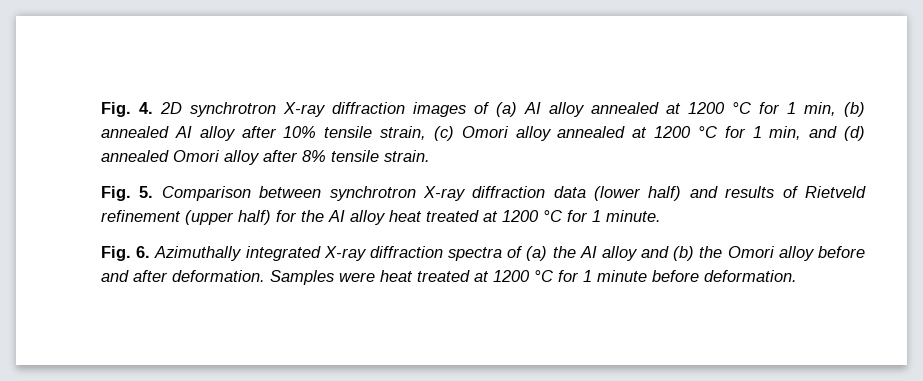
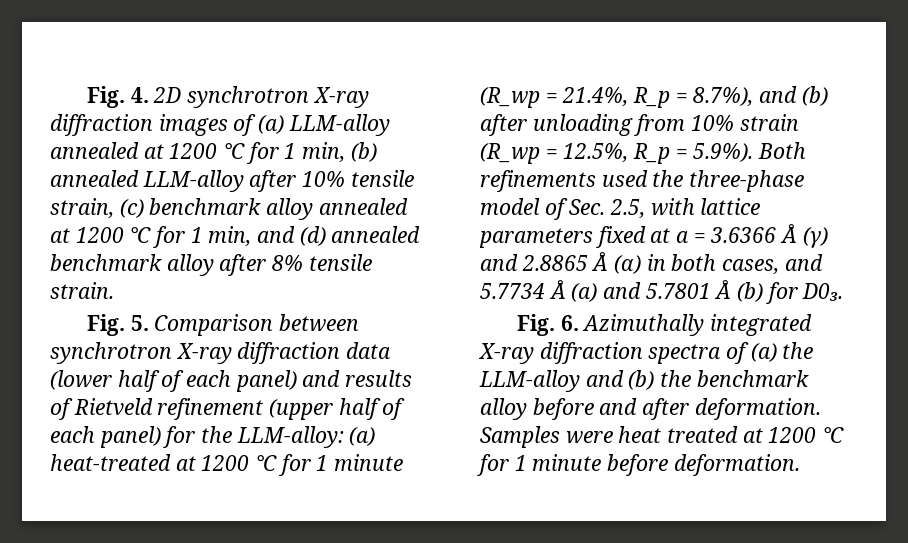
[524,102,585,117] AI alloy -> [288,114,390,136] LLM-alloy
[174,126,236,141] AI alloy -> [142,170,244,192] LLM-alloy
[461,126,509,138] Omori -> [149,198,262,215] benchmark
[173,150,220,162] Omori -> [50,254,162,271] benchmark
[648,186,682,201] half) -> [117,370,297,392] half of each panel)
[238,210,661,225] half) for the AI alloy heat treated at 1200 °C for 1 minute. -> [338,398,406,420] [50,426,376,448] [50,454,404,476] [480,86,828,108] [480,114,799,136] [480,142,807,164] [480,170,805,192] [480,198,761,220] [479,224,828,248] [480,252,823,274] [480,280,844,304] half of each panel) for the LLM-alloy: (a) heat-treated at 1200 °C for 1 minute (R_wp = 21.4%, R_p = 8.7%), and (b) after unloading from 10% strain (R_wp = 12.5%, R_p = 5.9%). Both refinements used the three-phase model of Sec. 2.5, with lattice parameters fixed at a = 3.6366 Å (γ) and 2.8865 Å (α) in both cases, and 5.7734 Å (a) and 5.7801 Å (b) for D0₃.
[579,246,638,261] AI alloy -> [479,370,580,392] LLM-alloy
[727,246,775,258] Omori -> [696,370,809,387] benchmark

